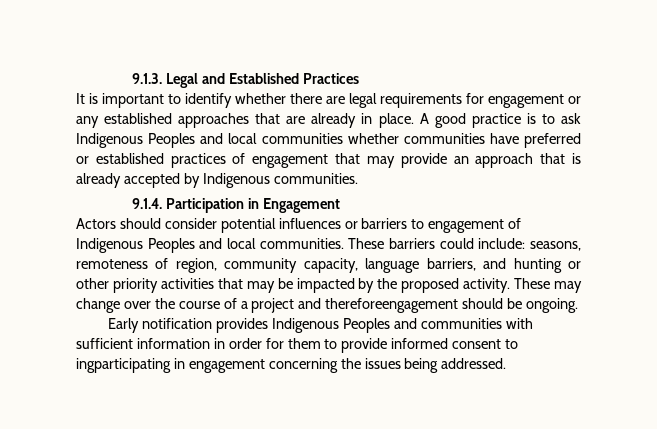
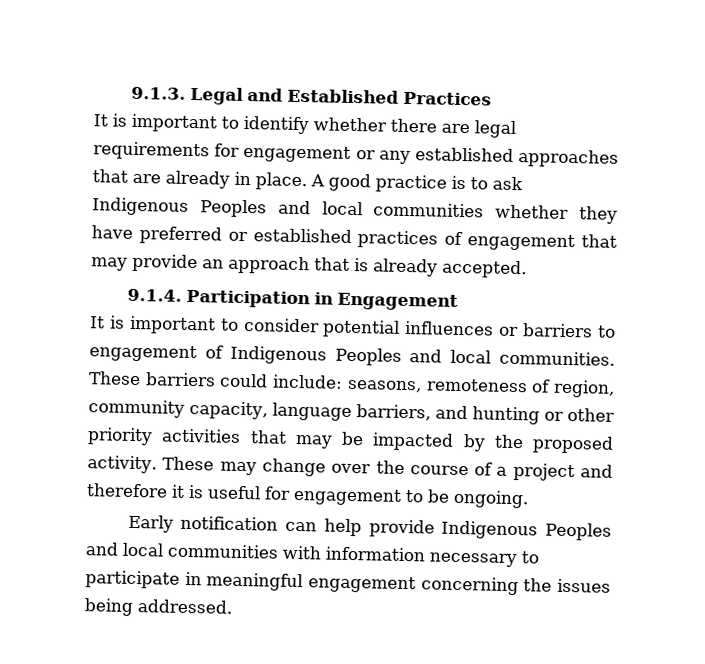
[403,133,485,144] communities -> [579,206,618,224] they
[123,173,358,188] accepted by Indigenous communities. -> [442,259,527,279] accepted.
[76,218,161,229] Actors should -> [90,315,239,335] It is important to
[325,298,504,313] thereforeengagement should -> [86,483,424,506] therefore it is useful for engagement to
[215,318,417,333] provides Indigenous Peoples and -> [285,518,612,541] [85,542,164,557] can help provide Indigenous Peoples and local
[76,338,519,353] [76,358,185,373] sufficient information in order for them to provide informed consent to ingparticipating in -> [325,546,539,568] [85,570,304,592] information necessary to participate in meaningful

